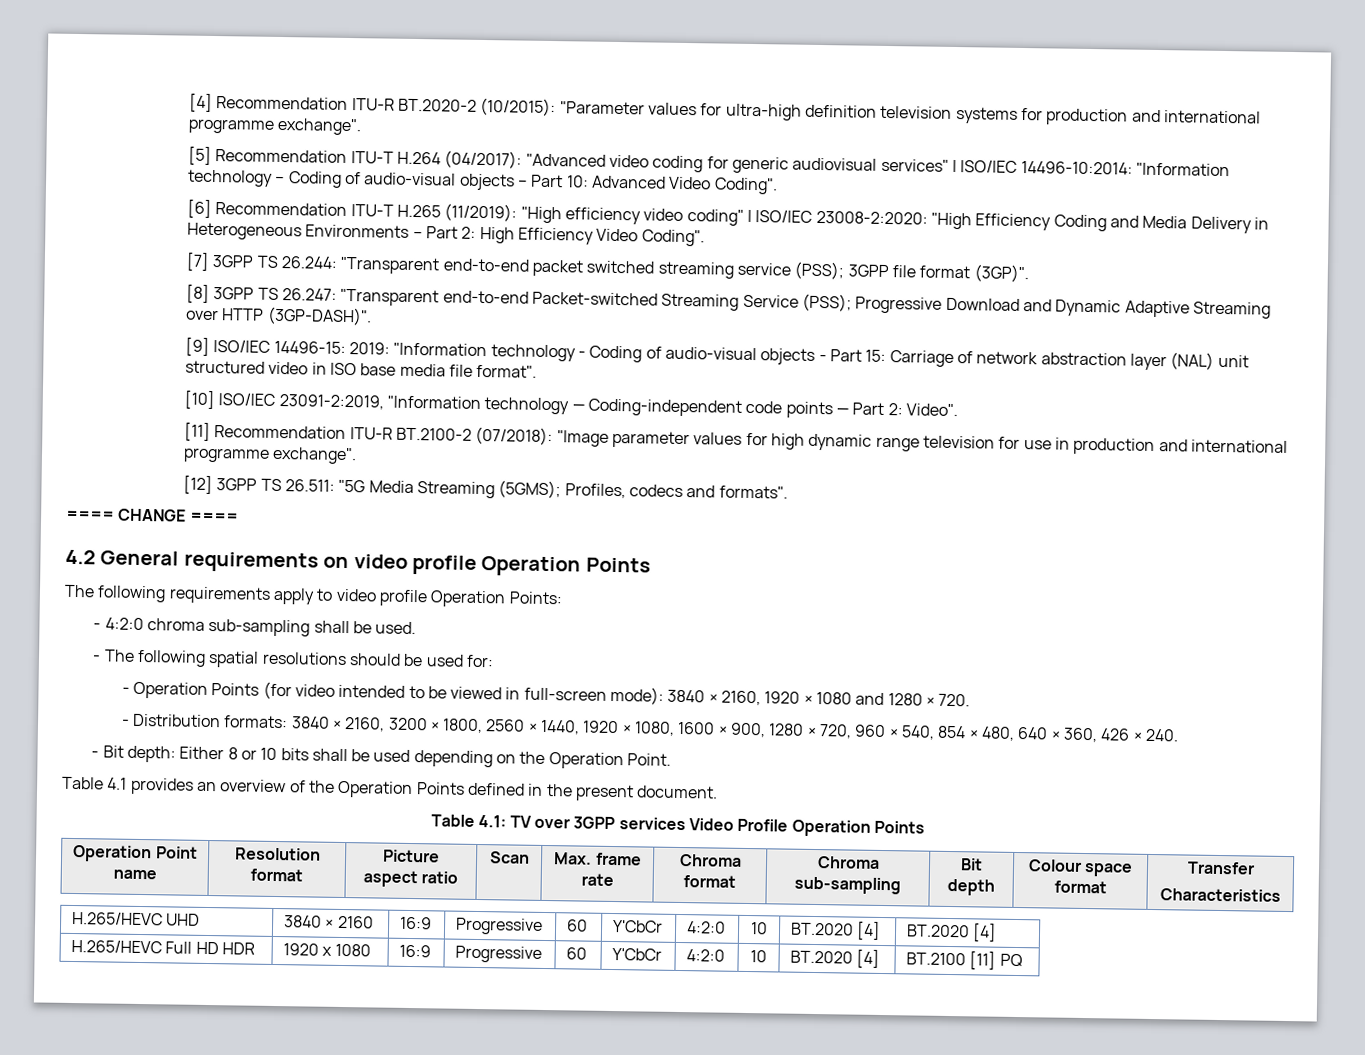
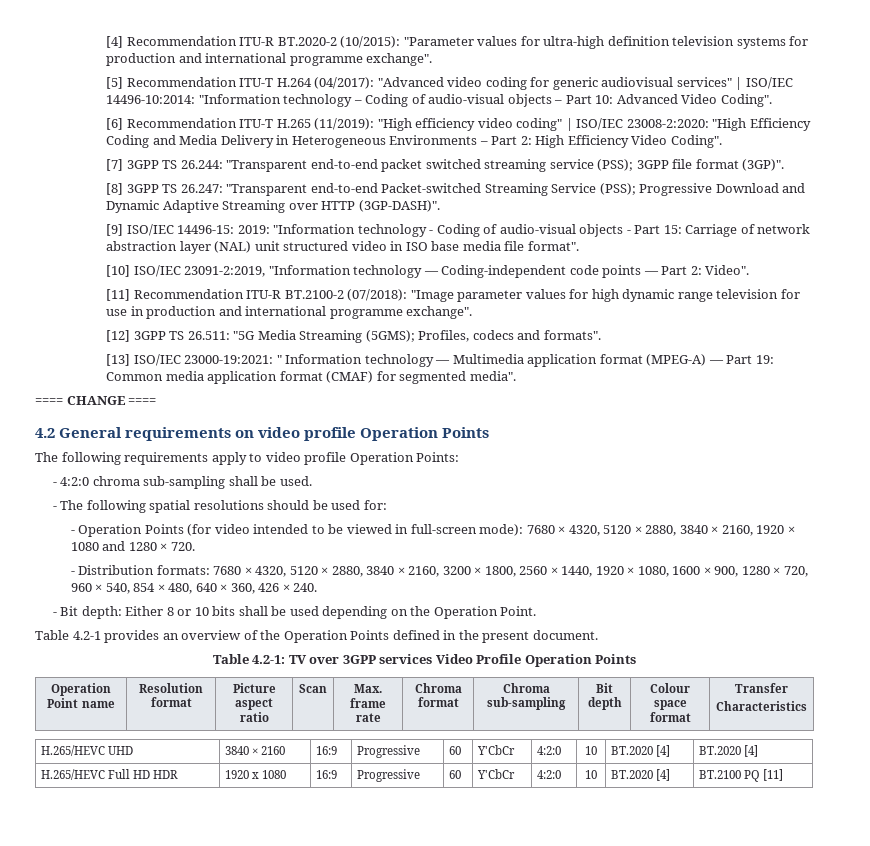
(788, 492) none -> [106,354,774,367] [106,371,516,384] // [13] ISO/IEC 23000-19:2021: " Information technology — Multimedia application format (MPEG-A) — Part 19: Common media application format (CMAF) for segmented media".
(665, 695) none -> [526,525,677,536] 7680 × 4320, 5120 × 2880,
(289, 722) none -> [213,566,363,577] 7680 × 4320, 5120 × 2880,
[107,777,128,790] 4.1 -> [72,631,101,640] 4.2-1
[478,815,507,828] 4.1: -> [252,655,286,664] 4.2-1:
[969,951,1023,970] [11] PQ -> [743,769,784,782] PQ [11]

